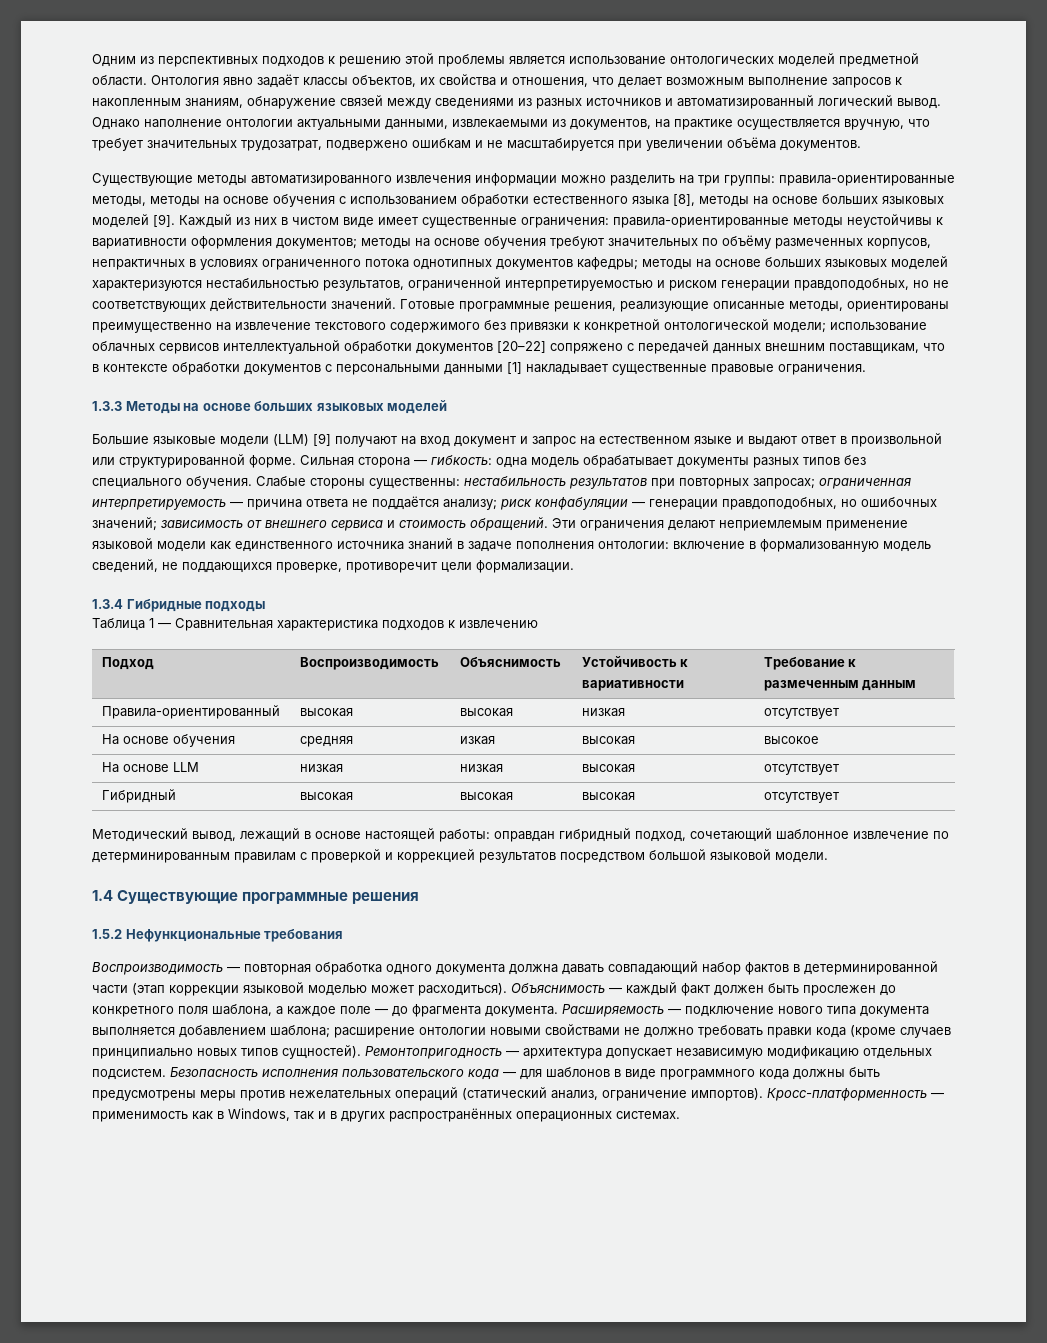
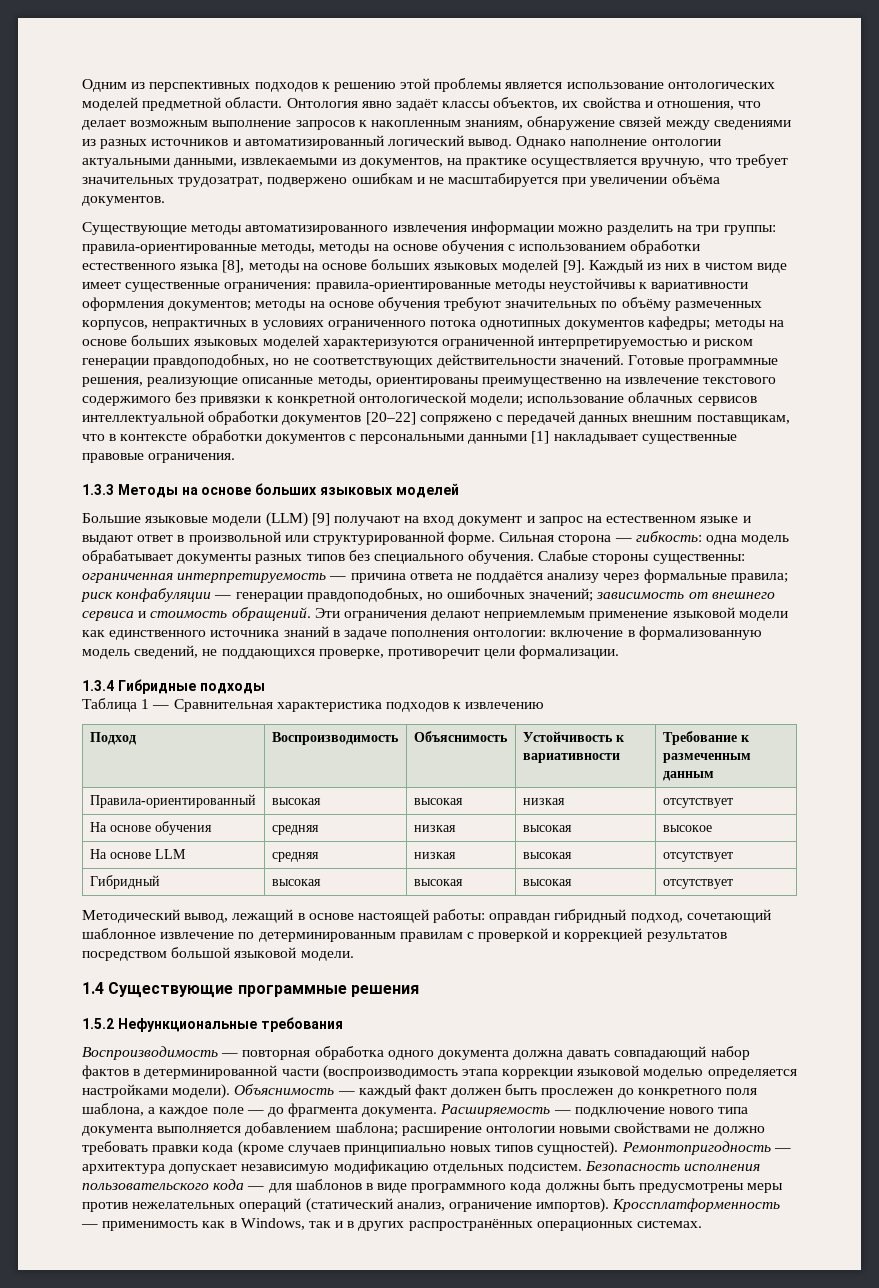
[206,278,404,291] нестабильностью результатов, -> (438, 344) none
[464,476,815,489] нестабильность результатов при повторных запросах; -> (745, 559) none
[443,499,497,510] анализу; -> [547,569,788,583] анализу через формальные правила;
[459,736,495,745] изкая -> [413,825,456,832] низкая
[299,764,343,773] низкая -> [271,852,319,862] средняя
[132,983,165,995] (этап -> [322,1065,498,1080] (воспроизводимость этапа
[371,983,507,996] может расходиться). -> [707,1069,797,1079] [82,1084,231,1099] определяется настройками модели).
[767,1088,927,1101] Кросс-платформенность -> [612,1198,781,1212] Кроссплатформенность

